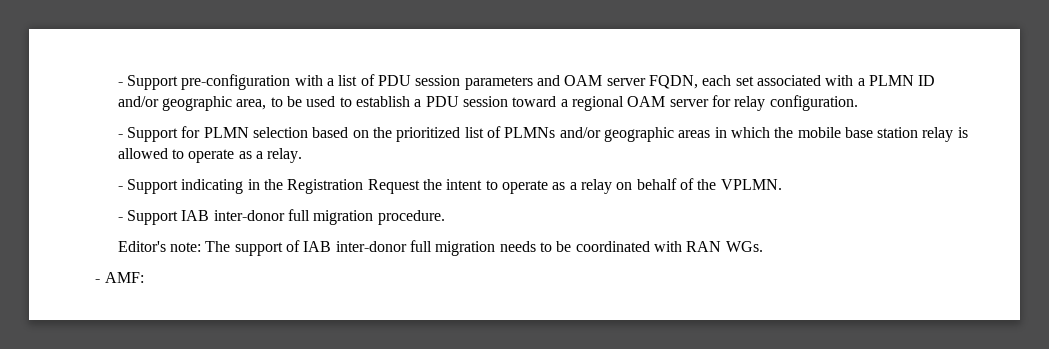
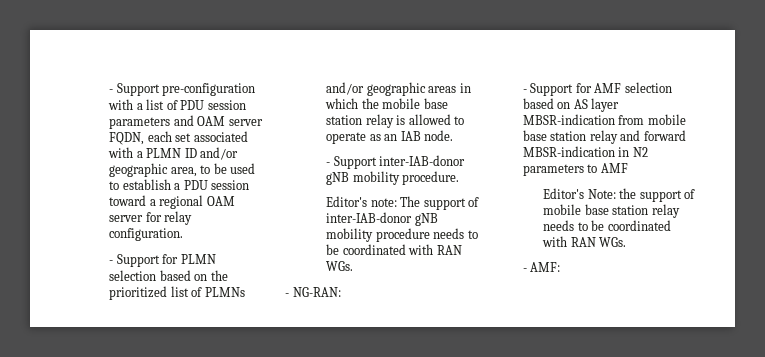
[256,148,303,163] [117,178,782,194] [117,209,374,225] a relay. // - Support indicating in the Registration Request the intent to operate as a relay on behalf of the VPLMN. // - Support IAB inter-donor full migration -> [384,130,454,141] [326,155,466,169] [326,171,400,185] an IAB node. // - Support inter-IAB-donor gNB mobility
[303,240,496,256] IAB inter-donor full migration -> [326,212,438,226] [326,228,478,242] [326,244,462,255] [326,261,354,271] [285,287,341,297] [522,82,672,96] [522,98,620,112] [522,114,686,125] [522,130,686,144] [522,146,648,157] [522,163,628,176] [543,188,696,202] [543,204,680,218] inter-IAB-donor gNB mobility procedure needs to be coordinated with RAN WGs. // - NG-RAN: // - Support for AMF selection based on AS layer MBSR-indication from mobile base station relay and forward MBSR-indication in N2 parameters to AMF // Editor's Note: the support of mobile base station relay

